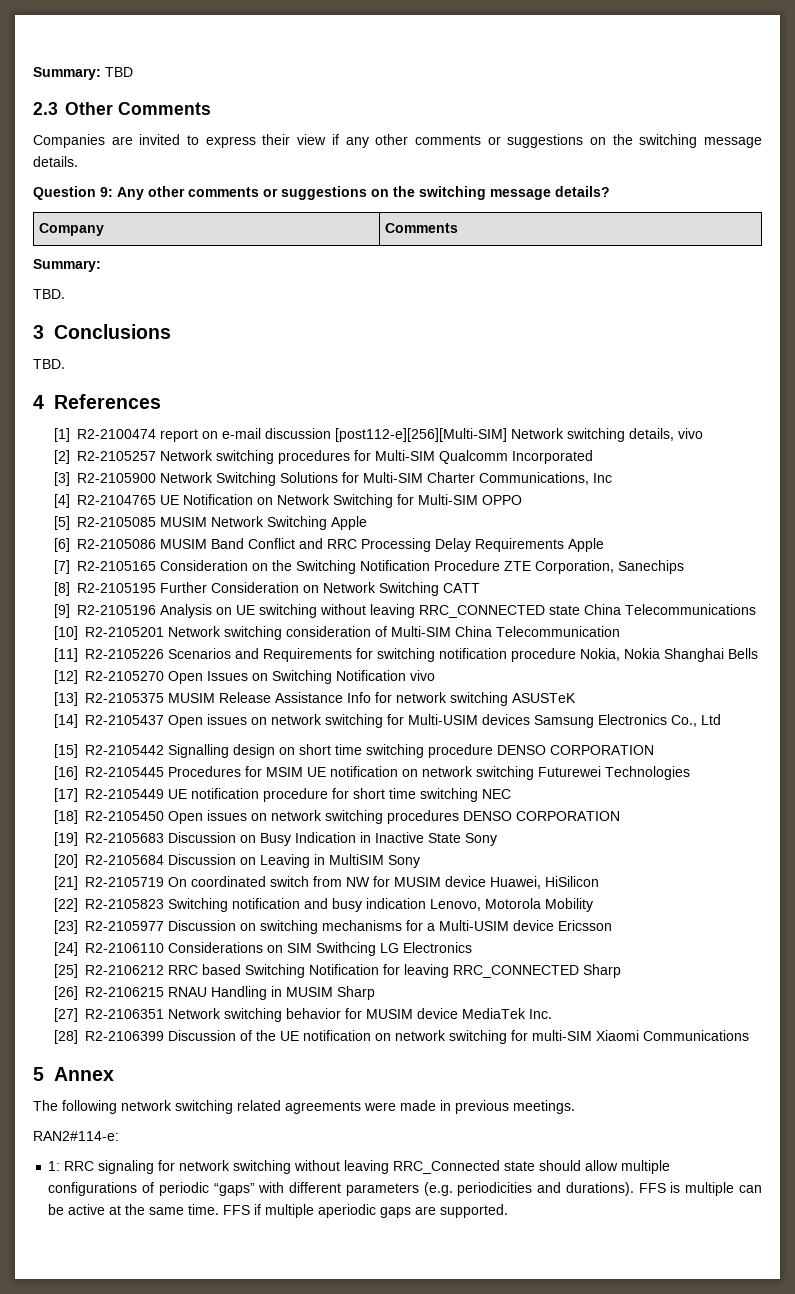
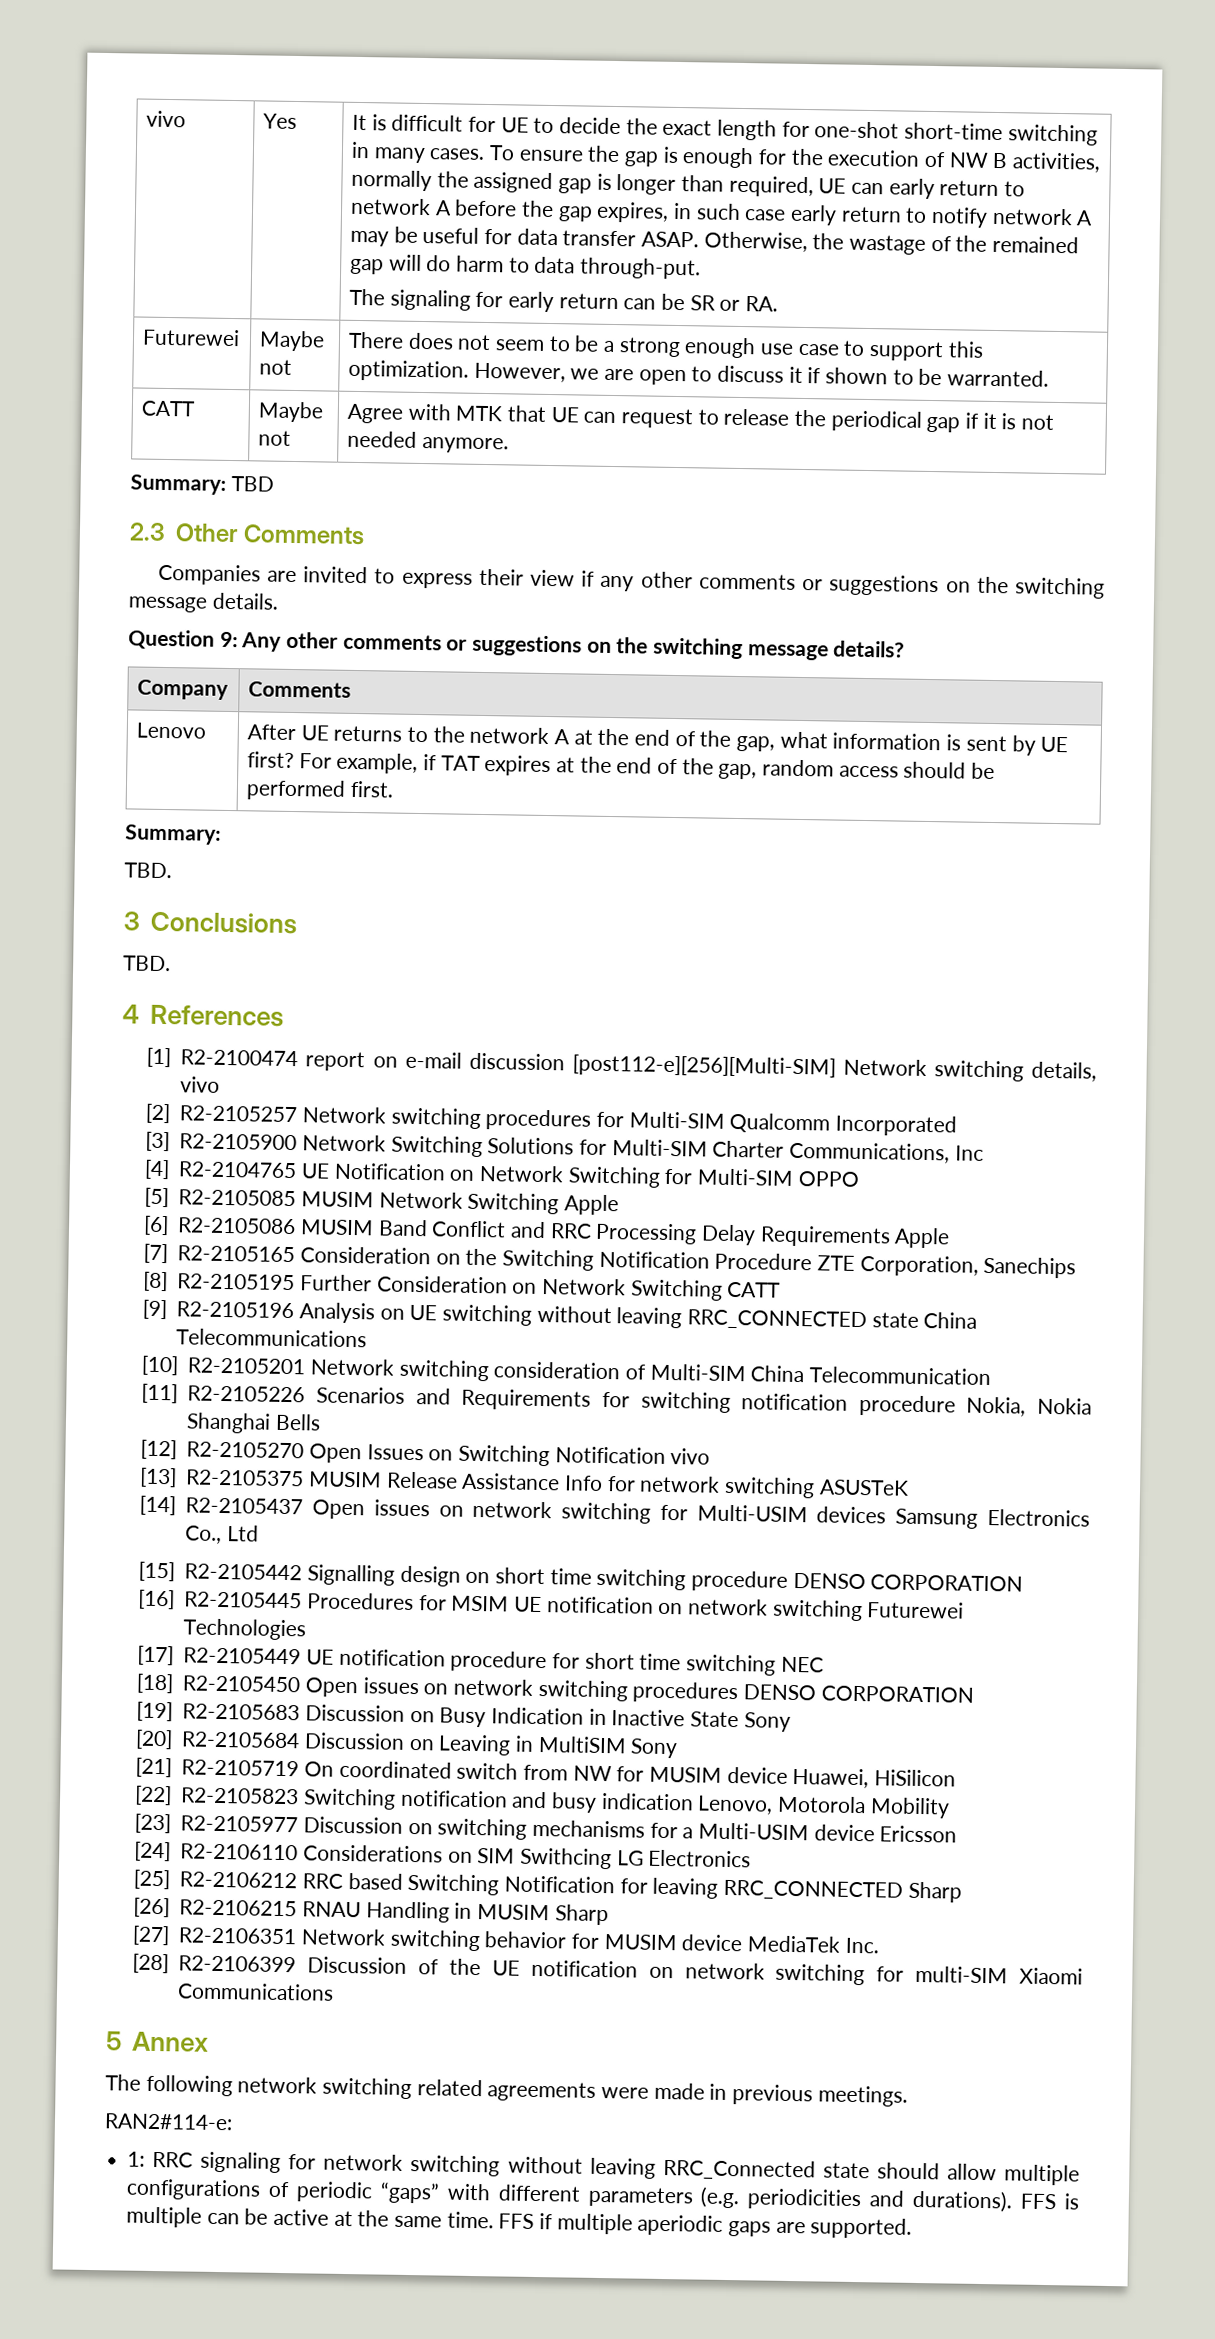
(33, 73) none -> [146,110,187,128] [263,113,298,129] [352,114,1098,146] [351,141,1102,173] [351,169,1026,200] [350,197,1094,228] [350,226,1080,255] [350,254,702,280] [349,288,779,313] [142,328,241,347] [259,330,326,352] [259,359,293,375] [348,331,984,362] [348,359,1050,387] [141,400,197,417] [258,401,325,423] [258,430,292,446] [347,403,1055,433] [347,430,509,454] vivo | Yes | It is difficult for UE to decide the exact length for one-shot short-time switching in many cases. To ensure the gap is enough for the execution of NW B activities, normally the assigned gap is longer than required, UE can early return to network A before the gap expires, in such case early return to notify network A may be useful for data transfer ASAP. Otherwise, the wastage of the remained gap will do harm to data through-put. // The signaling for early return can be SR or RA. // Futurewei | Maybe not | There does not seem to be a strong enough use case to support this optimization. However, we are open to discuss it if shown to be warranted. // CATT | Maybe not | Agree with MTK that UE can request to release the periodical gap if it is not needed anymore. //
(459, 228) none -> [136,722,207,739] [247,724,1069,756] [247,751,996,780] [246,779,394,801] // Lenovo | After UE returns to the network A at the end of the gap, what information is sent by UE first? For example, if TAT expires at the end of the gap, random access should be performed first.

